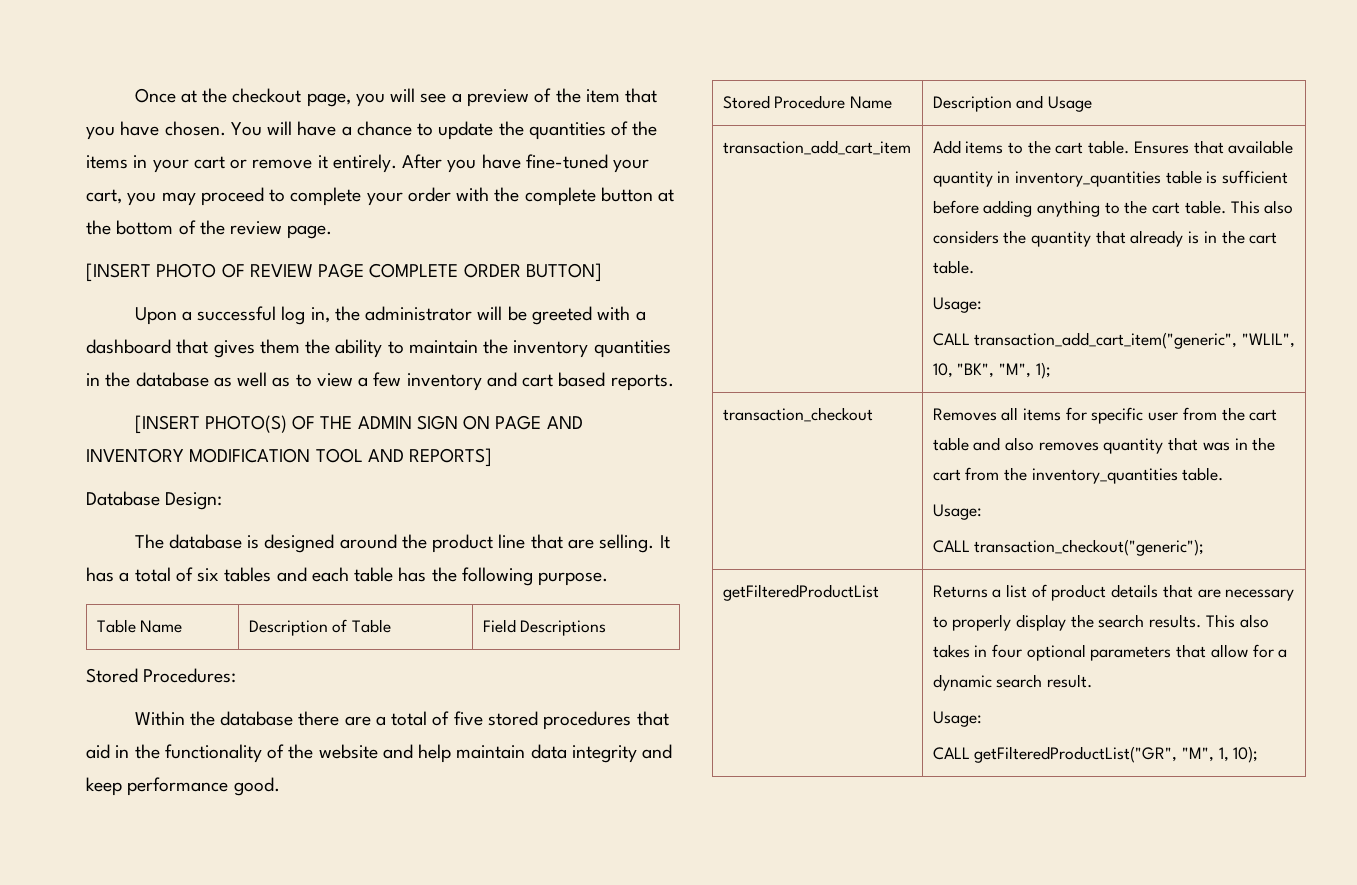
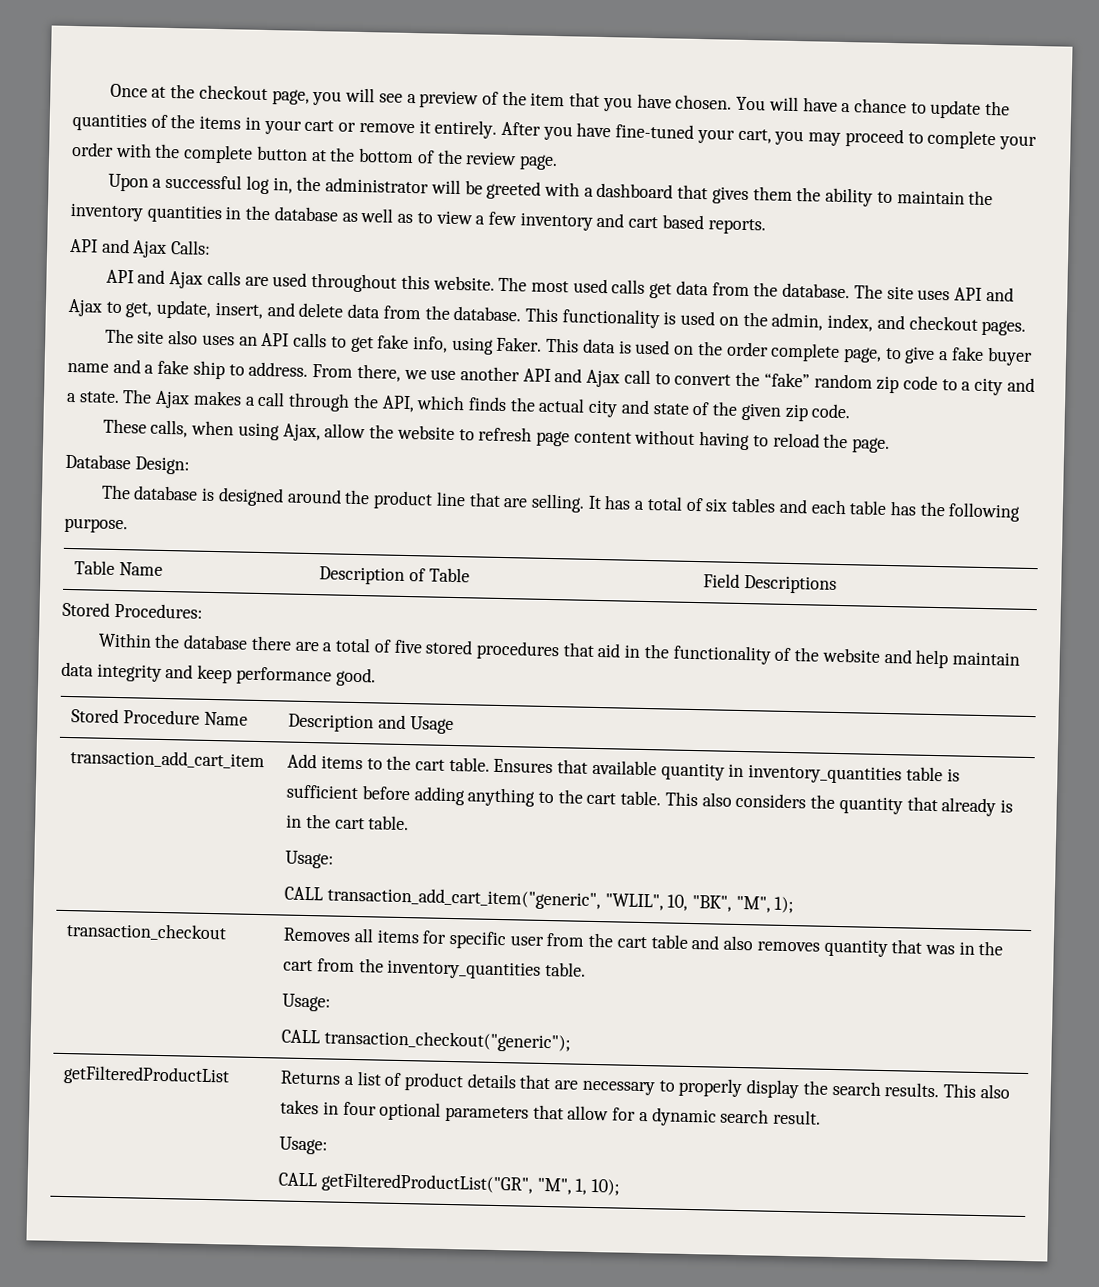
[86,263,602,282] // [INSERT PHOTO OF REVIEW PAGE COMPLETE ORDER BUTTON] -> (558, 162) none
[134,415,583,434] [86,448,493,467] [INSERT PHOTO(S) OF THE ADMIN SIGN ON PAGE AND INVENTORY MODIFICATION TOOL AND REPORTS] -> [70,238,212,258] [105,269,1014,302] [68,298,1027,336] [104,328,1033,366] [67,358,1035,396] [66,389,852,422] [102,418,891,454] API and Ajax Calls: // API and Ajax calls are used throughout this website. The most used calls get data from the database. The site uses API and Ajax to get, update, insert, and delete data from the database. This functionality is used on the admin, index, and checkout pages. // The site also uses an API calls to get fake info, using Faker. This data is used on the order complete page, to give a fake buyer name and a fake ship to address. From there, we use another API and Ajax call to convert the “fake” random zip code to a city and a state. The Ajax makes a call through the API, which finds the actual city and state of the given zip code. // These calls, when using Ajax, allow the website to refresh page content without having to reload the page.

